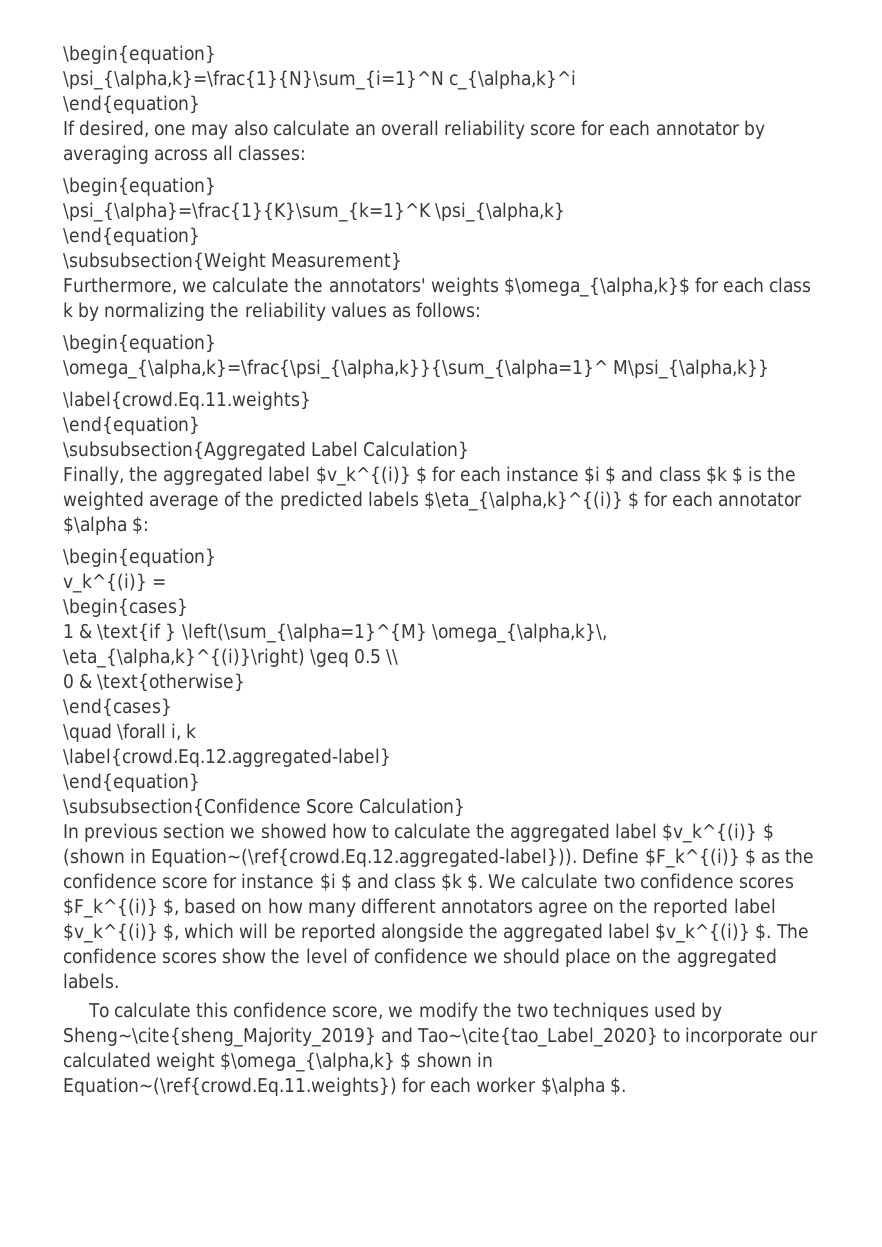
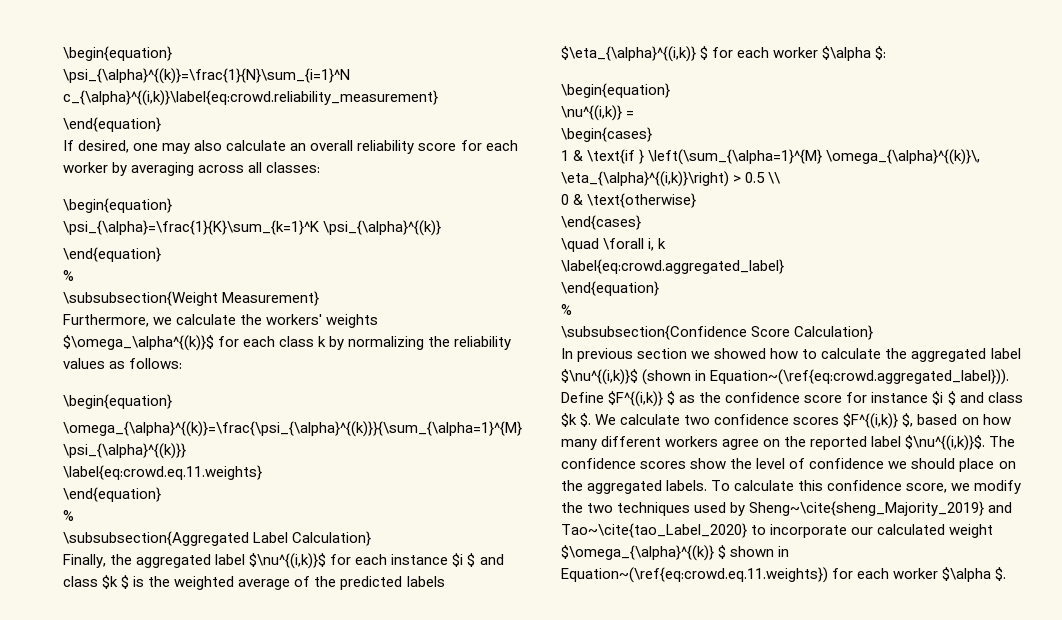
[63,45,216,64] [63,70,577,90] \begin{equation} // \psi_{\alpha,k}=\frac{1}{N}\sum_{i=1}^N c_{\alpha,k}^i -> [63,46,172,61] [63,68,350,84] [63,90,438,106] \begin{equation} // \psi_{\alpha}^{(k)}=\frac{1}{N}\sum_{i=1}^N c_{\alpha}^{(i,k)}\label{eq:crowd.reliability_measurement}
[655,121,740,136] annotator -> [63,162,108,173] worker
[435,202,566,222] [63,227,200,246] \psi_{\alpha,k} // \end{equation} -> [323,220,442,236] [63,247,161,262] [63,270,74,281] \psi_{\alpha}^{(k)} // \end{equation} // %
[328,277,690,297] annotators' weights $\omega_{\alpha,k}$ -> [266,314,379,328] [63,335,214,351] workers' weights $\omega_\alpha^{(k)}$
[63,359,770,379] [63,391,311,410] [63,416,200,435] \omega_{\alpha,k}=\frac{\psi_{\alpha,k}}{\sum_{\alpha=1}^ M\psi_{\alpha,k}} // \label{crowd.Eq.11.weights} // \end{equation} -> [63,421,522,437] [63,443,186,459] [63,465,262,480] [63,487,161,502] [63,510,74,521] \omega_{\alpha}^{(k)}=\frac{\psi_{\alpha}^{(k)}}{\sum_{\alpha=1}^{M} \psi_{\alpha}^{(k)}} // \label{eq:crowd.eq.11.weights} // \end{equation} // %
[315,466,427,486] $v_k^{(i)} $ -> [249,553,327,569] $\nu^{(i,k)}$
[423,491,803,511] $\eta_{\alpha,k}^{(i)} $ for each annotator -> [561,46,819,62] $\eta_{\alpha}^{(i,k)} $ for each worker
[63,573,147,593] v_k^{(i)} -> [561,105,622,121] \nu^{(i,k)}
[431,623,607,643] [63,648,350,668] \omega_{\alpha,k}\, \eta_{\alpha,k}^{(i)}\right) \geq -> [826,149,981,165] [561,171,742,187] \omega_{\alpha}^{(k)}\, \eta_{\alpha}^{(i,k)}\right) >
[63,748,391,767] [63,773,200,792] \label{crowd.Eq.12.aggregated-label} // \end{equation} -> [561,259,784,274] [561,281,659,296] [561,304,572,315] \label{eq:crowd.aggregated_label} // \end{equation} // %
[662,823,774,843] [63,848,740,868] $v_k^{(i)} $ (shown in Equation~(\ref{crowd.Eq.12.aggregated-label})). Define $F_k^{(i)} -> [561,369,1010,385] [561,391,664,407] $\nu^{(i,k)}$ (shown in Equation~(\ref{eq:crowd.aggregated_label})). Define $F^{(i,k)}
[63,898,158,918] $F_k^{(i)} -> [843,413,899,429] $F^{(i,k)}
[440,899,533,914] annotators -> [665,436,719,447] workers
[63,923,772,943] $v_k^{(i)} $, which will be reported alongside the aggregated label $v_k^{(i)} $. -> [905,435,986,451] $\nu^{(i,k)}$.
(119, 981) // -> (708, 485) none
[220,1052,396,1072] $\omega_{\alpha,k} -> [561,545,714,561] $\omega_{\alpha}^{(k)}
[63,1077,397,1096] Equation~(\ref{crowd.Eq.11.weights}) -> [561,567,828,583] Equation~(\ref{eq:crowd.eq.11.weights})

